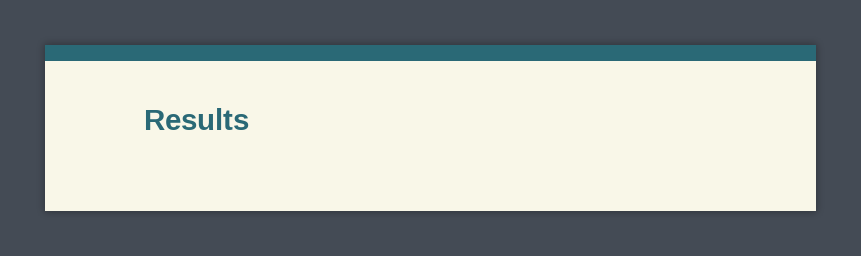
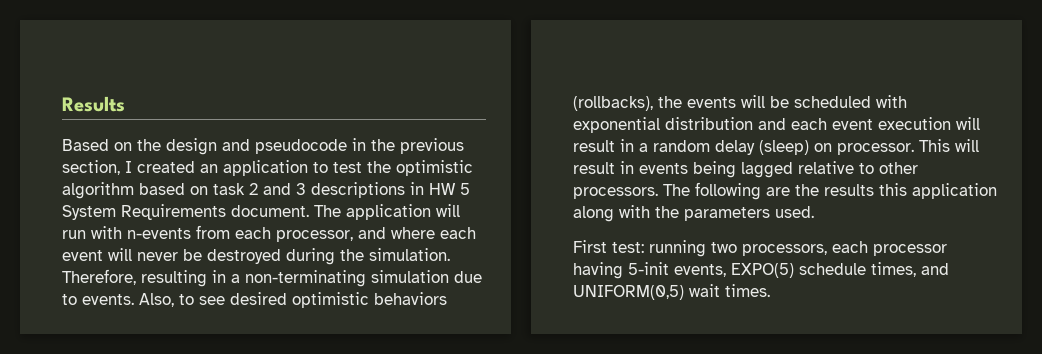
(249, 119) none -> [62,138,464,155] [62,160,473,176] [62,182,470,199] [62,204,460,220] [62,225,476,242] [62,248,450,265] [62,269,482,287] [62,292,447,308] [573,95,907,111] [573,117,980,133] [573,139,979,155] [573,161,918,178] [573,182,997,200] [573,205,814,222] [573,240,947,257] [573,262,949,279] [573,284,770,300] // Based on the design and pseudocode in the previous section, I created an application to test the optimistic algorithm based on task 2 and 3 descriptions in HW 5 System Requirements document. The application will run with n-events from each processor, and where each event will never be destroyed during the simulation. Therefore, resulting in a non-terminating simulation due to events. Also, to see desired optimistic behaviors (rollbacks), the events will be scheduled with exponential distribution and each event execution will result in a random delay (sleep) on processor. This will result in events being lagged relative to other processors. The following are the results this application along with the parameters used. // First test: running two processors, each processor having 5-init events, EXPO(5) schedule times, and UNIFORM(0,5) wait times.

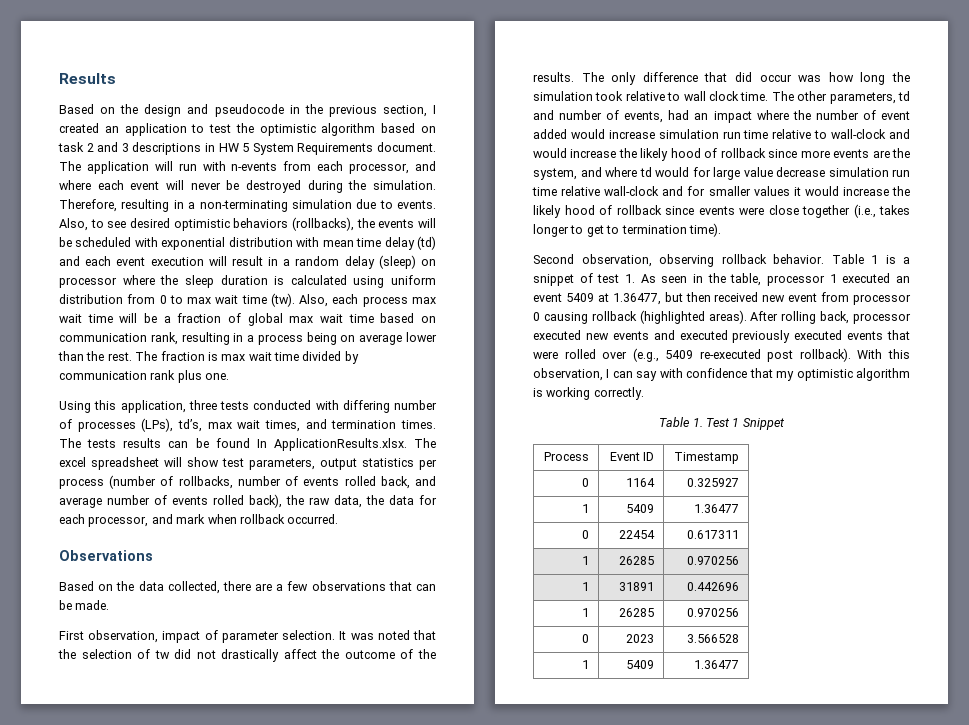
(753, 123) none -> [296,236,437,250] with mean time delay (td)
[837,139,979,155] [573,161,918,178] [573,182,997,200] [573,205,814,222] [573,240,947,257] [573,262,949,279] [573,284,770,300] processor. This will result in events being lagged relative to other processors. The following are the results this application along with the parameters used. // First test: running two processors, each processor having 5-init events, EXPO(5) schedule times, and UNIFORM(0,5) wait times. -> [59,275,436,288] [59,293,436,307] [59,313,437,326] [59,332,437,345] [58,351,359,364] [59,370,230,383] [59,400,437,413] [59,418,436,432] [59,438,436,451] [59,457,437,470] [59,475,437,489] [59,494,437,508] [59,514,339,527] [59,550,153,561] [59,581,437,594] [59,600,110,610] [59,630,437,643] [58,649,436,662] [533,72,910,85] [533,91,910,104] [533,110,910,123] [533,129,910,139] [533,148,910,161] [533,167,910,180] [532,186,910,196] [533,204,910,218] [533,223,721,237] [533,254,910,267] [533,273,910,286] [533,292,911,305] [533,310,911,324] [533,330,910,343] [533,348,910,362] [533,368,910,381] [533,387,644,400] [659,417,785,430] [544,452,590,461] [610,452,655,461] [674,452,740,464] [582,478,590,487] [626,478,656,487] [687,478,740,487] [582,504,590,513] [626,504,655,513] [694,504,740,513] [582,530,590,539] [619,530,656,539] [687,530,740,539] [582,556,590,565] [619,556,655,565] [687,556,740,565] [582,582,590,591] [619,582,655,591] [687,582,740,591] [582,608,590,617] [619,608,655,617] [687,608,740,617] [582,634,590,643] [626,634,655,643] [687,634,740,643] [582,660,590,669] [626,660,655,669] [694,660,740,669] processor where the sleep duration is calculated using uniform distribution from 0 to max wait time (tw). Also, each process max wait time will be a fraction of global max wait time based on communication rank, resulting in a process being on average lower than the rest. The fraction is max wait time divided by communication rank plus one. // Using this application, three tests conducted with differing number of processes (LPs), td’s, max wait times, and termination times. The tests results can be found In ApplicationResults.xlsx. The excel spreadsheet will show test parameters, output statistics per process (number of rollbacks, number of events rolled back, and average number of events rolled back), the raw data, the data for each processor, and mark when rollback occurred. // Observations // Based on the data collected, there are a few observations that can be made. // First observation, impact of parameter selection. It was noted that the selection of tw did not drastically affect the outcome of the results. The only difference that did occur was how long the simulation took relative to wall clock time. The other parameters, td and number of events, had an impact where the number of event added would increase simulation run time relative to wall-clock and would increase the likely hood of rollback since more events are the system, and where td would for large value decrease simulation run time relative wall-clock and for smaller values it would increase the likely hood of rollback since events were close together (i.e., takes longer to get to termination time). // Second observation, observing rollback behavior. Table 1 is a snippet of test 1. As seen in the table, processor 1 executed an event 5409 at 1.36477, but then received new event from processor 0 causing rollback (highlighted areas). After rolling back, processor executed new events and executed previously executed events that were rolled over (e.g., 5409 re-executed post rollback). With this observation, I can say with confidence that my optimistic algorithm is working correctly. // Table 1. Test 1 Snippet // Process | Event ID | Timestamp // 0 | 1164 | 0.325927 // 1 | 5409 | 1.36477 // 0 | 22454 | 0.617311 // 1 | 26285 | 0.970256 // 1 | 31891 | 0.442696 // 1 | 26285 | 0.970256 // 0 | 2023 | 3.566528 // 1 | 5409 | 1.36477

